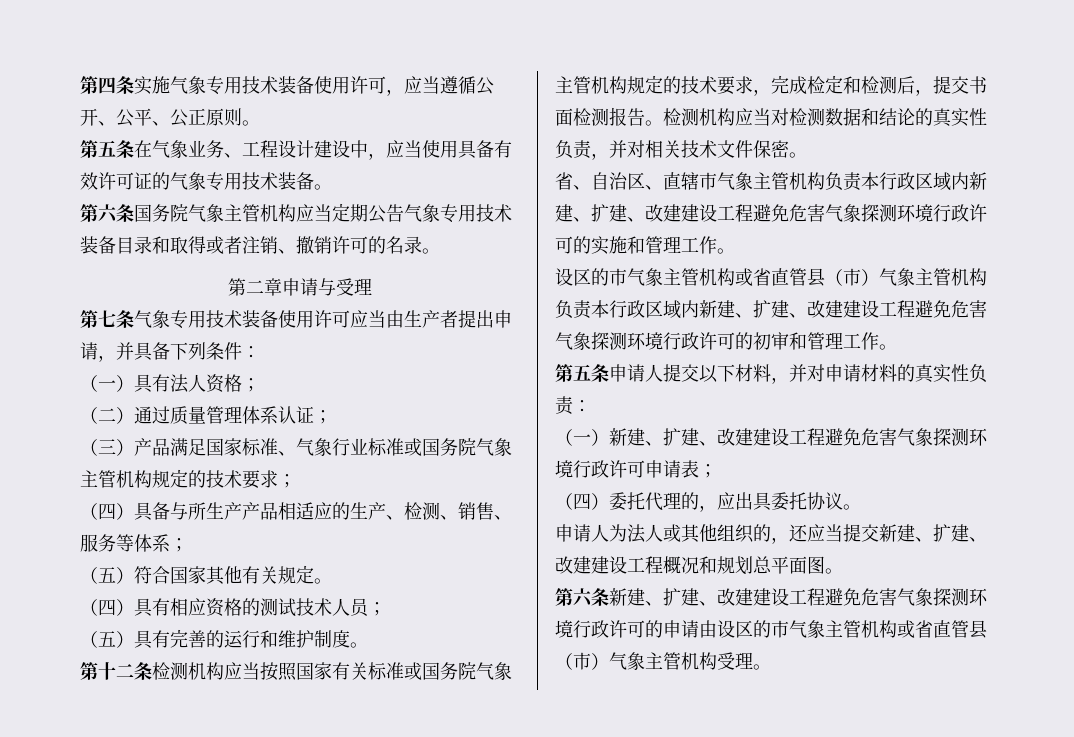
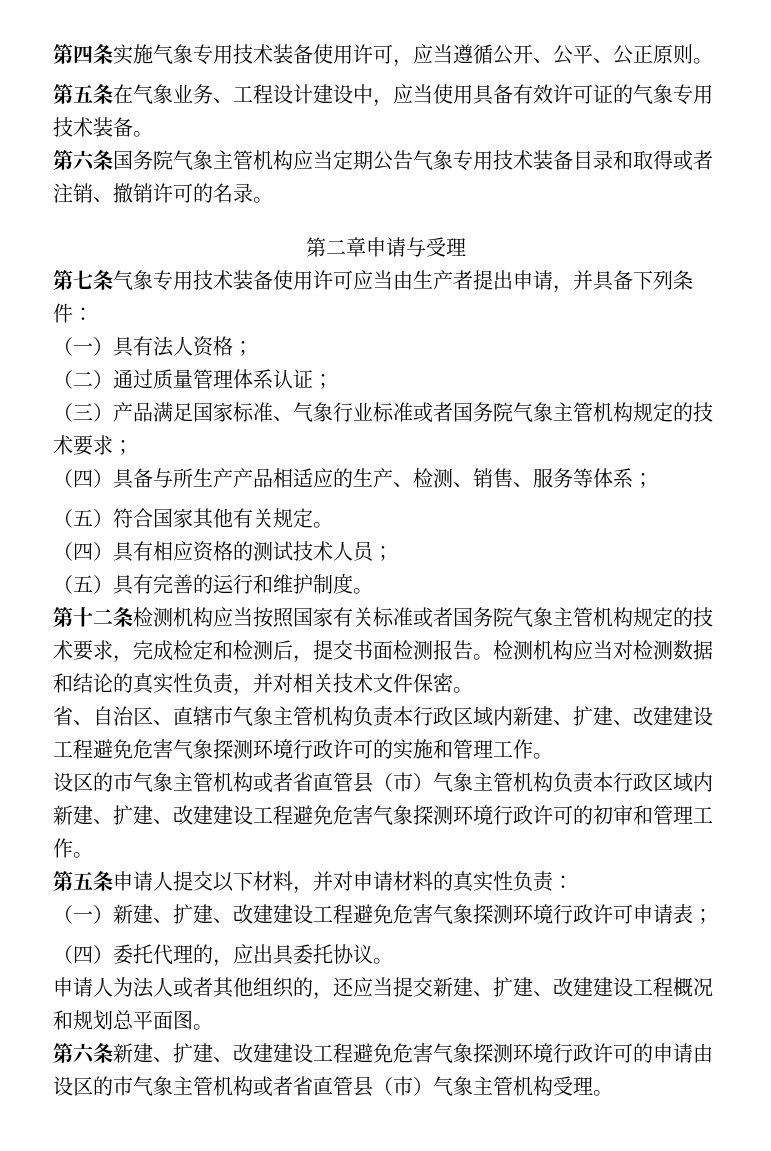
(422, 447) none -> [433,402,453,422] 者
(422, 671) none -> [433,607,453,627] 者
(753, 277) none -> [273,772,293,792] 者
(681, 533) none -> [193,977,213,997] 者
(915, 629) none -> [273,1076,293,1096] 者

